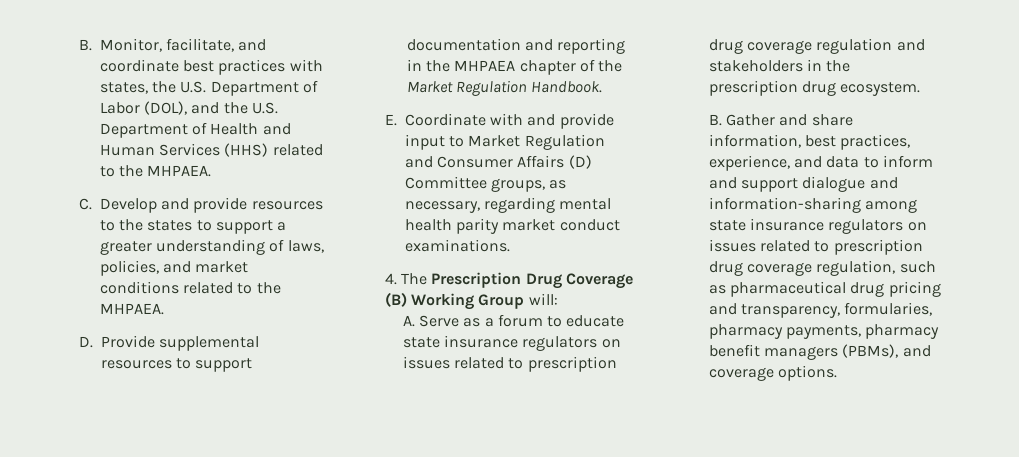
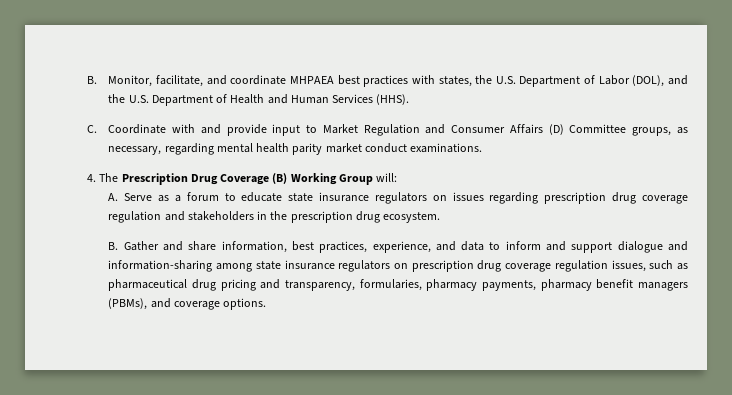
(179, 65) none -> [289,76,334,84] MHPAEA
[224,143,323,157] [99,165,212,177] [78,197,323,213] [99,219,287,234] [99,239,324,255] [99,260,249,276] [99,281,281,294] [99,303,164,315] [78,335,260,351] [100,358,253,372] [406,38,626,54] [406,59,623,75] [406,80,603,96] [384,114,397,126] (HHS) related to the MHPAEA. // C. Develop and provide resources to the states to support a greater understanding of laws, policies, and market conditions related to the MHPAEA. // D. Provide supplemental resources to support documentation and reporting in the MHPAEA chapter of the Market Regulation Handbook. // E. -> [376,94,410,105] [87,125,98,133] (HHS). // C.
[453,357,524,369] related to -> [489,192,539,204] regarding
[708,239,923,255] [708,260,896,276] issues related to prescription drug coverage regulation, -> [411,260,646,272] prescription drug coverage regulation issues,

